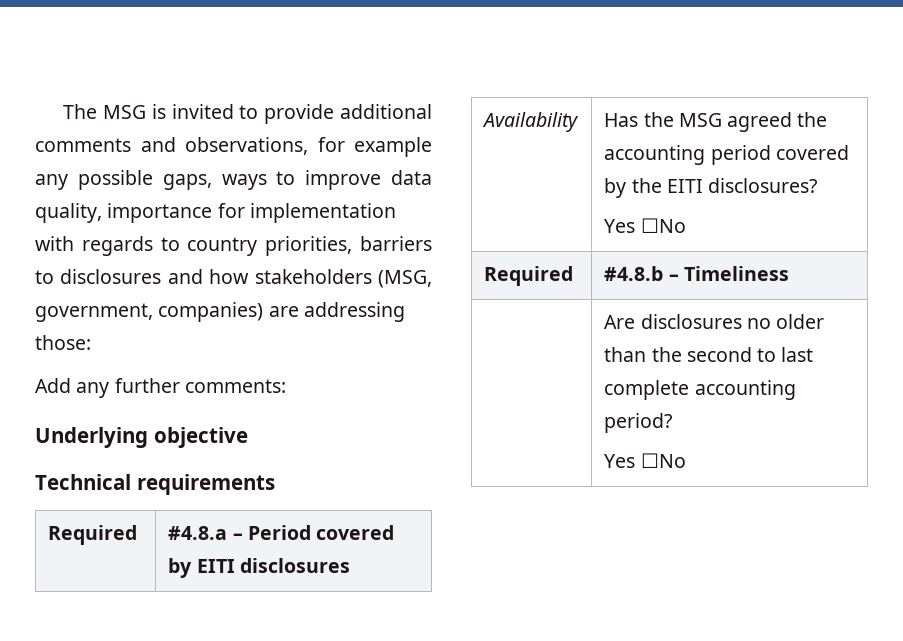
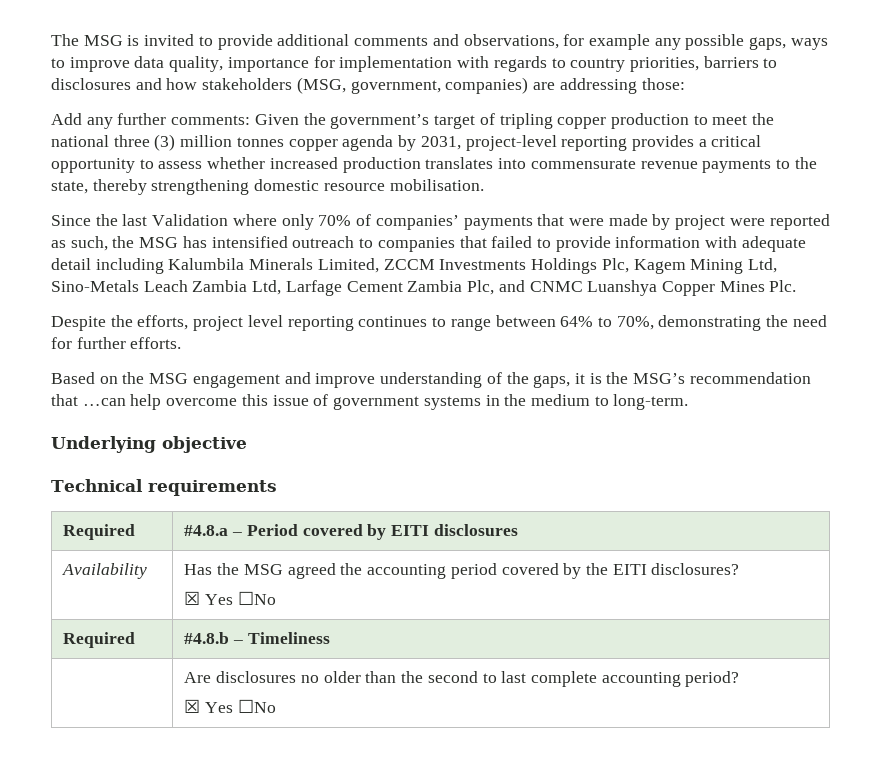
(286, 386) none -> [254,113,775,129] [51,134,762,151] [51,157,817,173] [51,179,484,195] [51,214,830,230] [51,236,806,252] [51,258,777,274] [51,280,797,296] [51,315,827,331] [51,337,182,349] [51,372,811,388] [51,394,689,410] Given the government’s target of tripling copper production to meet the national three (3) million tonnes copper agenda by 2031, project-level reporting provides a critical opportunity to assess whether increased production translates into commensurate revenue payments to the state, thereby strengthening domestic resource mobilisation. // Since the last Validation where only 70% of companies’ payments that were made by project were reported as such, the MSG has intensified outreach to companies that failed to provide information with adequate detail including Kalumbila Minerals Limited, ZCCM Investments Holdings Plc, Kagem Mining Ltd, Sino-Metals Leach Zambia Ltd, Larfage Cement Zambia Plc, and CNMC Luanshya Copper Mines Plc. // Despite the efforts, project level reporting continues to range between 64% to 70%, demonstrating the need for further efforts. // Based on the MSG engagement and improve understanding of the gaps, it is the MSG’s recommendation that …can help overcome this issue of government systems in the medium to long-term.
(818, 185) none -> [184,591,201,605] ☒
(673, 423) none -> [184,699,201,713] ☒

